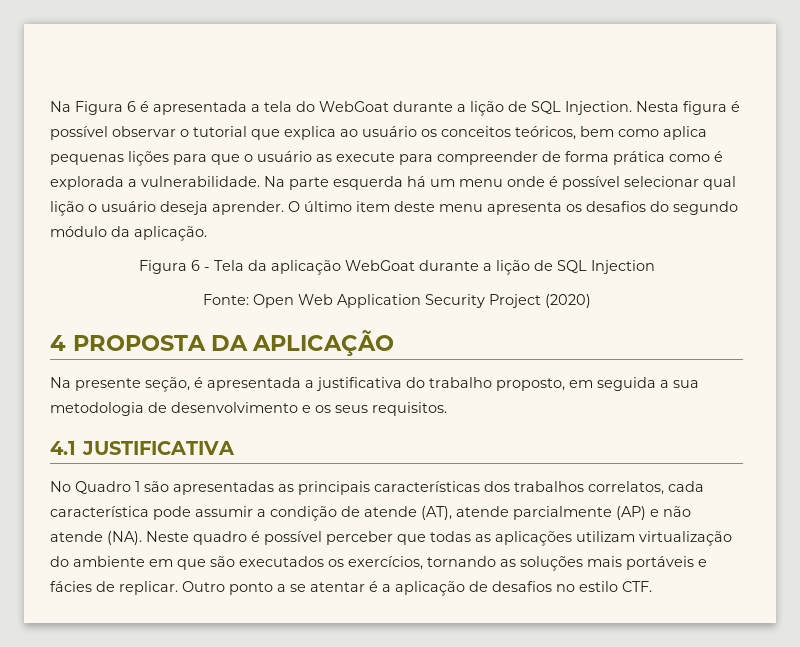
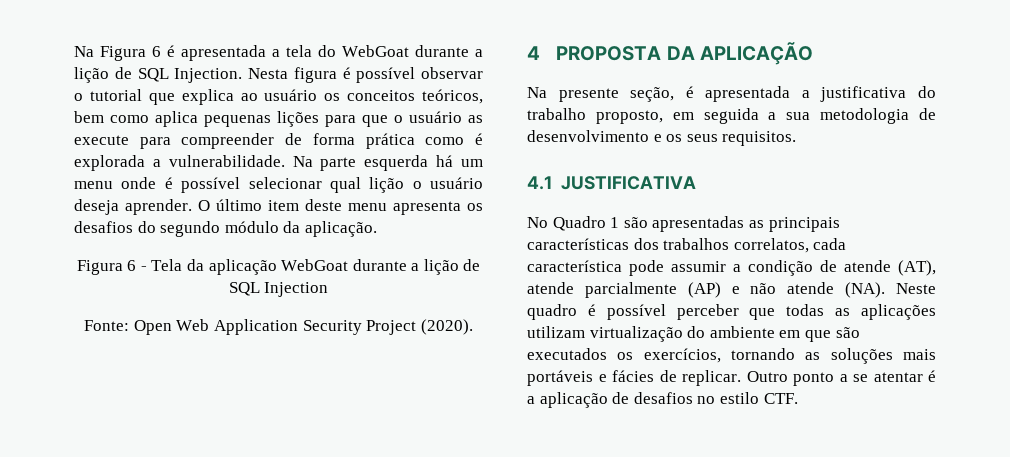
[544,294,591,308] (2020) -> [420,319,473,335] (2020).

